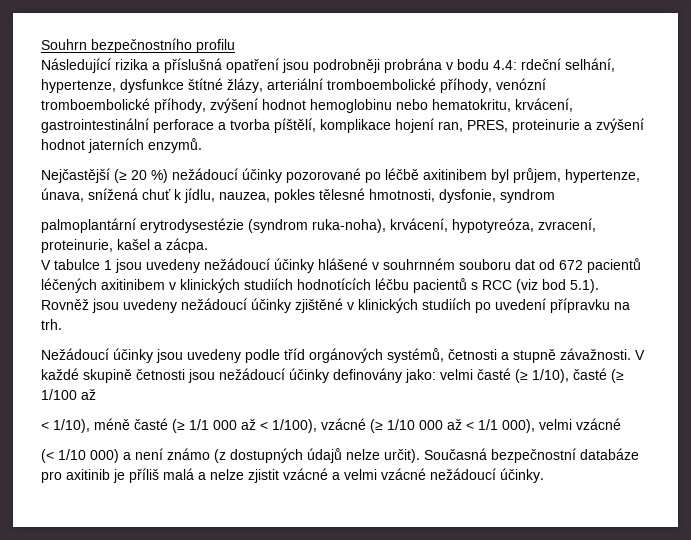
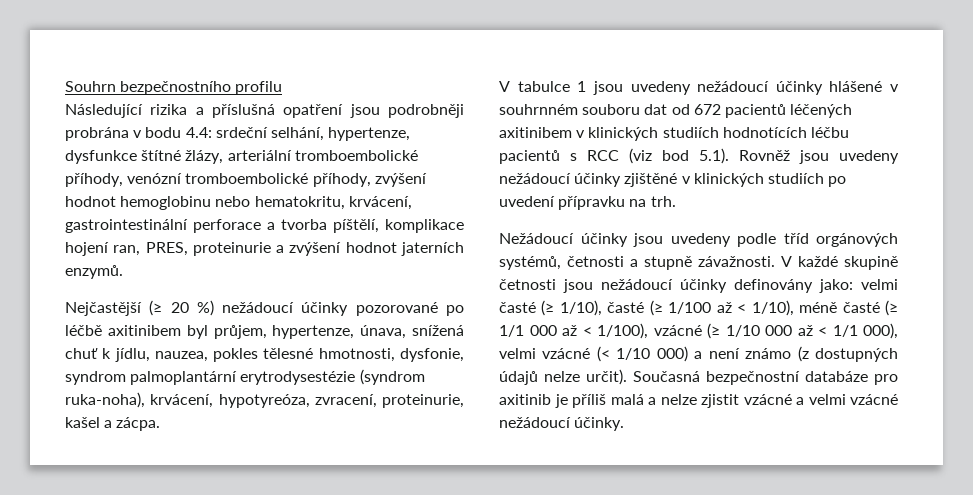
[521,58,561,70] rdeční -> [215,127,268,138] srdeční
(555, 196) // -> (126, 378) none
(96, 394) // -> (732, 307) none
(621, 424) // -> (591, 353) none

